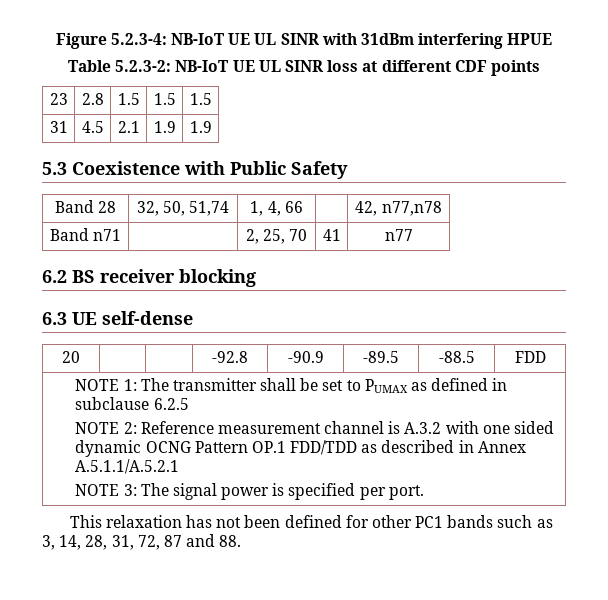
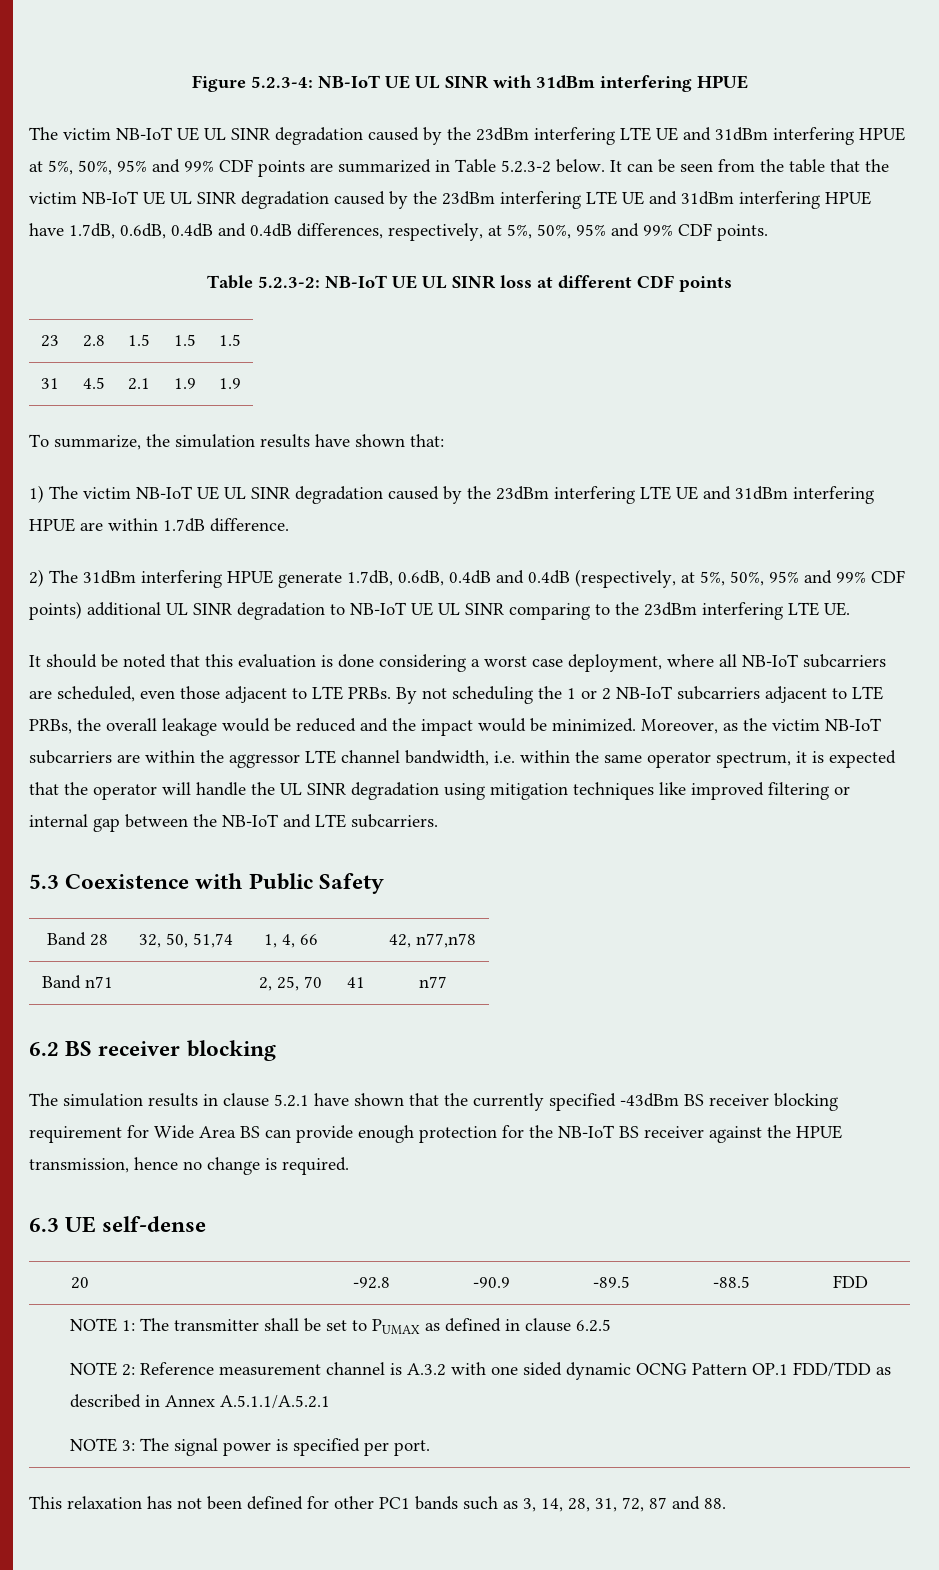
(553, 39) none -> [29,127,905,145] [29,159,889,177] [29,191,871,209] [29,223,768,241] // The victim NB-IoT UE UL SINR degradation caused by the 23dBm interfering LTE UE and 31dBm interfering HPUE at 5%, 50%, 95% and 99% CDF points are summarized in Table 5.2.3-2 below. It can be seen from the table that the victim NB-IoT UE UL SINR degradation caused by the 23dBm interfering LTE UE and 31dBm interfering HPUE have 1.7dB, 0.6dB, 0.4dB and 0.4dB differences, respectively, at 5%, 50%, 95% and 99% CDF points.
(212, 127) none -> [29,434,444,450] [29,485,874,504] [29,518,289,532] [29,569,905,588] [29,601,850,620] [29,654,886,672] [29,686,883,704] [29,718,881,736] [29,750,896,768] [29,782,850,800] [29,814,438,832] // To summarize, the simulation results have shown that: // 1) The victim NB-IoT UE UL SINR degradation caused by the 23dBm interfering LTE UE and 31dBm interfering HPUE are within 1.7dB difference. // 2) The 31dBm interfering HPUE generate 1.7dB, 0.6dB, 0.4dB and 0.4dB (respectively, at 5%, 50%, 95% and 99% CDF points) additional UL SINR degradation to NB-IoT UE UL SINR comparing to the 23dBm interfering LTE UE. // It should be noted that this evaluation is done considering a worst case deployment, where all NB-IoT subcarriers are scheduled, even those adjacent to LTE PRBs. By not scheduling the 1 or 2 NB-IoT subcarriers adjacent to LTE PRBs, the overall leakage would be reduced and the impact would be minimized. Moreover, as the victim NB-IoT subcarriers are within the aggressor LTE channel bandwidth, i.e. within the same operator spectrum, it is expected that the operator will handle the UL SINR degradation using mitigation techniques like improved filtering or internal gap between the NB-IoT and LTE subcarriers.
(256, 278) none -> [29,1093,838,1111] [29,1125,842,1143] [29,1157,349,1175] // The simulation results in clause 5.2.1 have shown that the currently specified -43dBm BS receiver blocking requirement for Wide Area BS can provide enough protection for the NB-IoT BS receiver against the HPUE transmission, hence no change is required.
[75,397,150,410] subclause -> [524,1318,571,1332] clause

